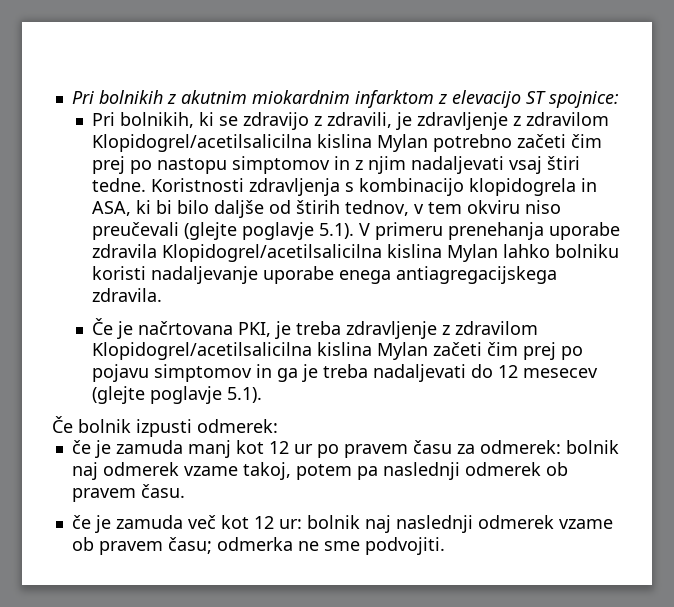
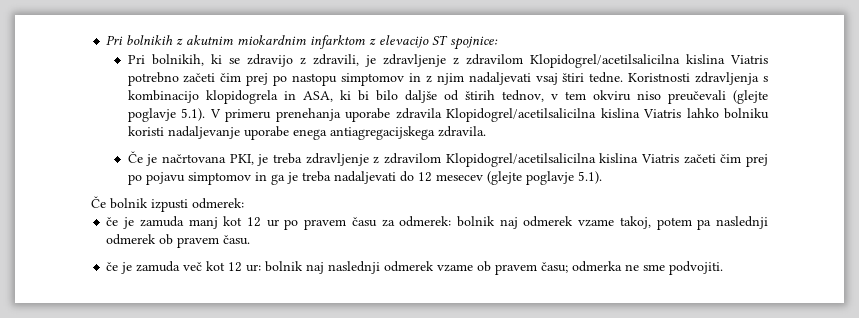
[377,134,429,152] Mylan -> [730,55,768,64] Viatris
[447,244,499,262] Mylan -> [643,109,682,118] Viatris
[377,342,429,360] Mylan -> [640,154,679,163] Viatris

